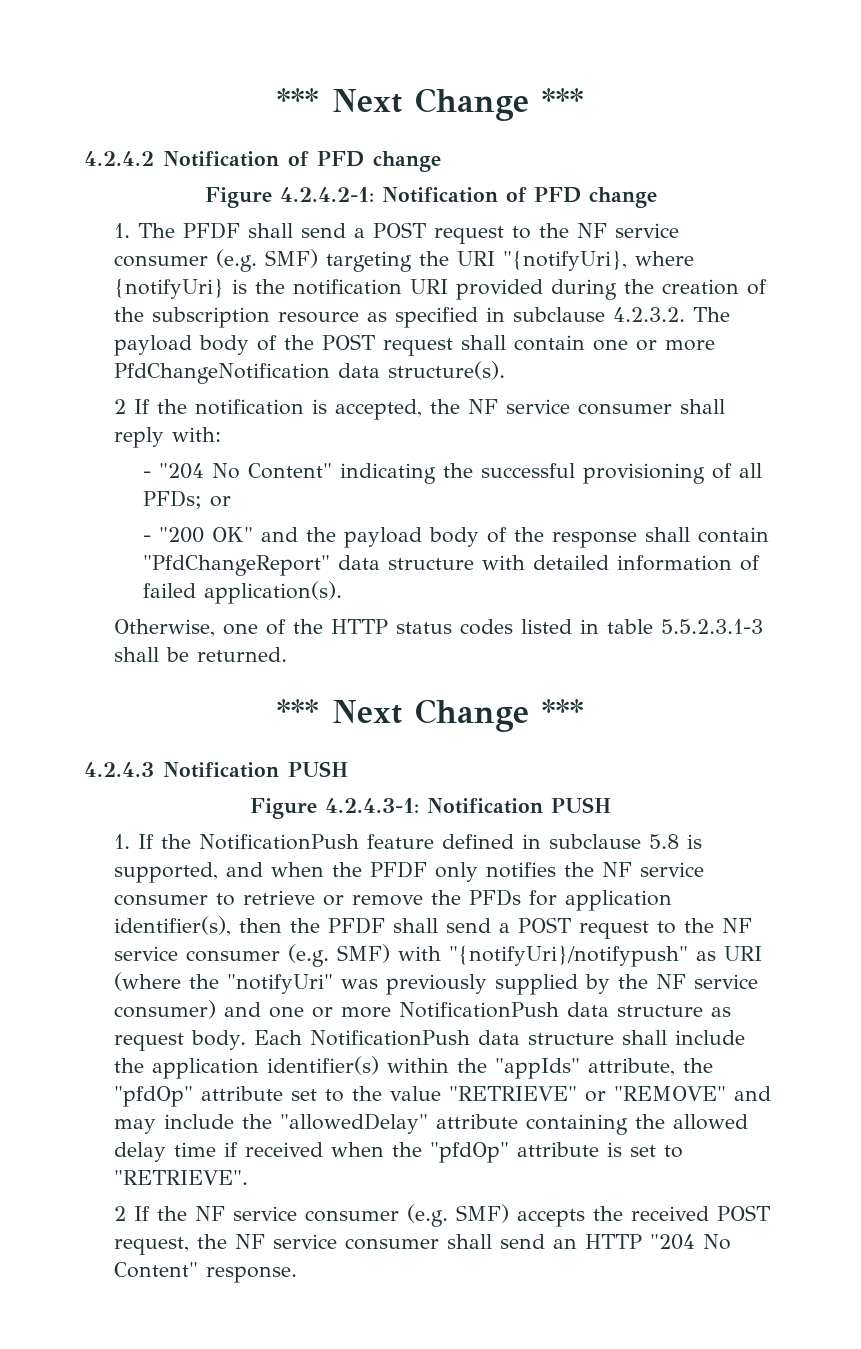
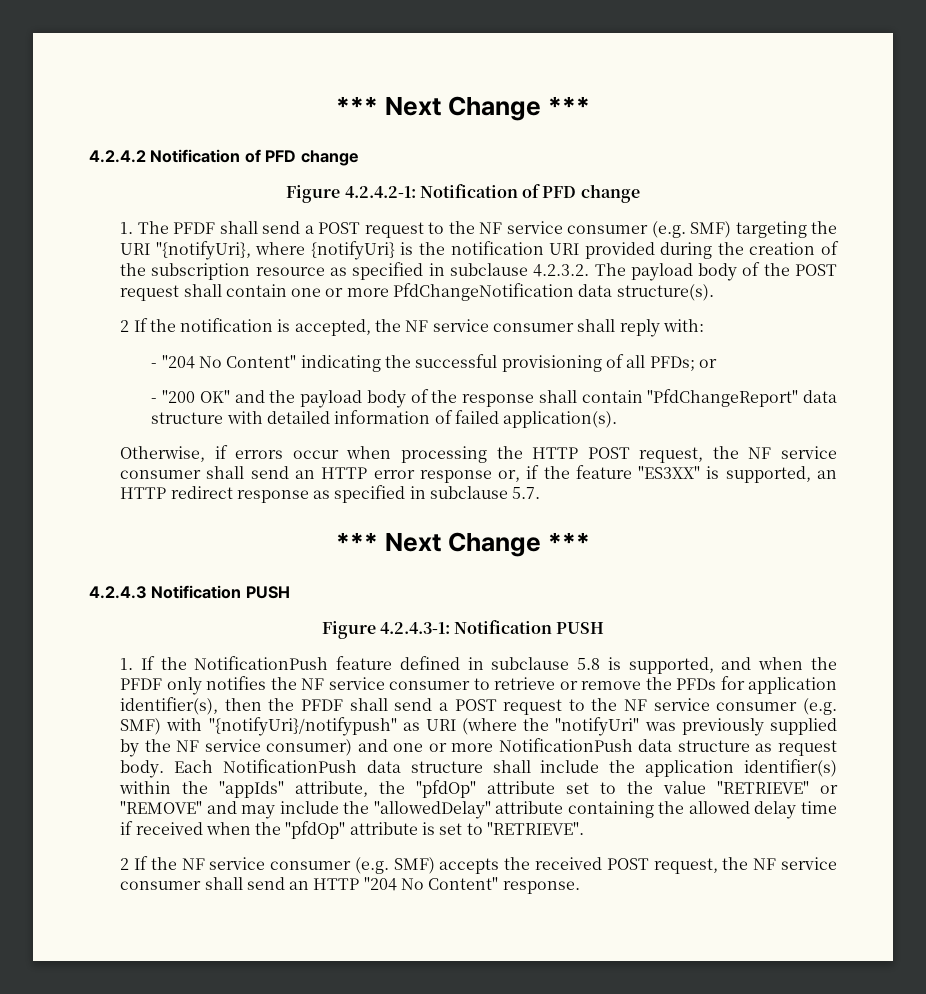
[222,619,763,635] [113,647,287,662] one of the HTTP status codes listed in table 5.5.2.3.1-3 shall be returned. -> [214,445,837,463] [120,465,837,483] [120,485,541,503] if errors occur when processing the HTTP POST request, the NF service consumer shall send an HTTP error response or, if the feature "ES3XX" is supported, an HTTP redirect response as specified in subclause 5.7.

